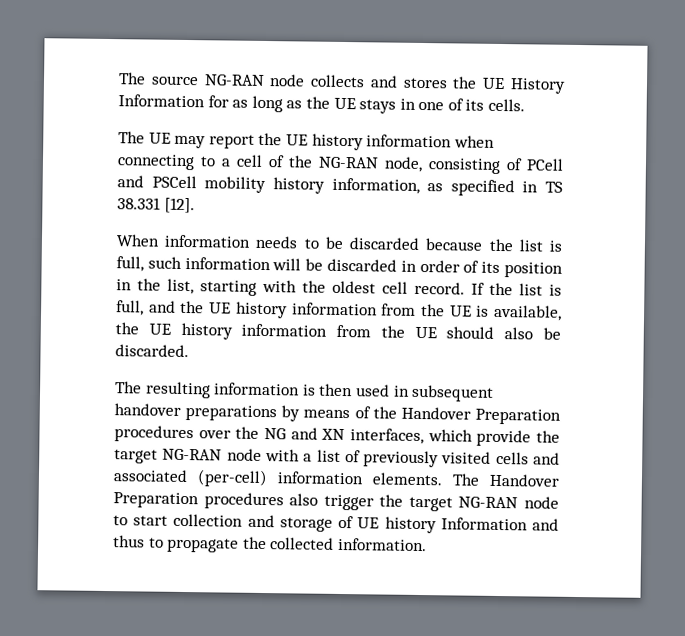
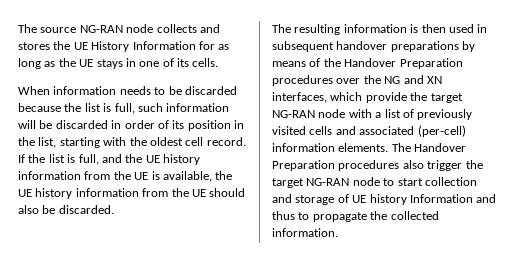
[118,131,495,151] [117,154,564,174] [117,175,563,197] [117,197,195,214] // The UE may report the UE history information when connecting to a cell of the NG-RAN node, consisting of PCell and PSCell mobility history information, as specified in TS 38.331 [12]. -> (219, 62) none

